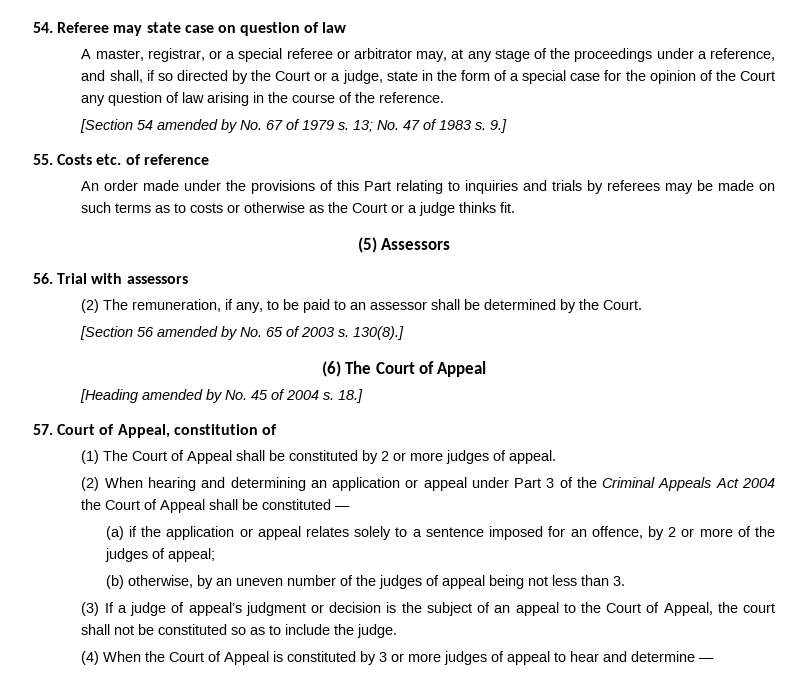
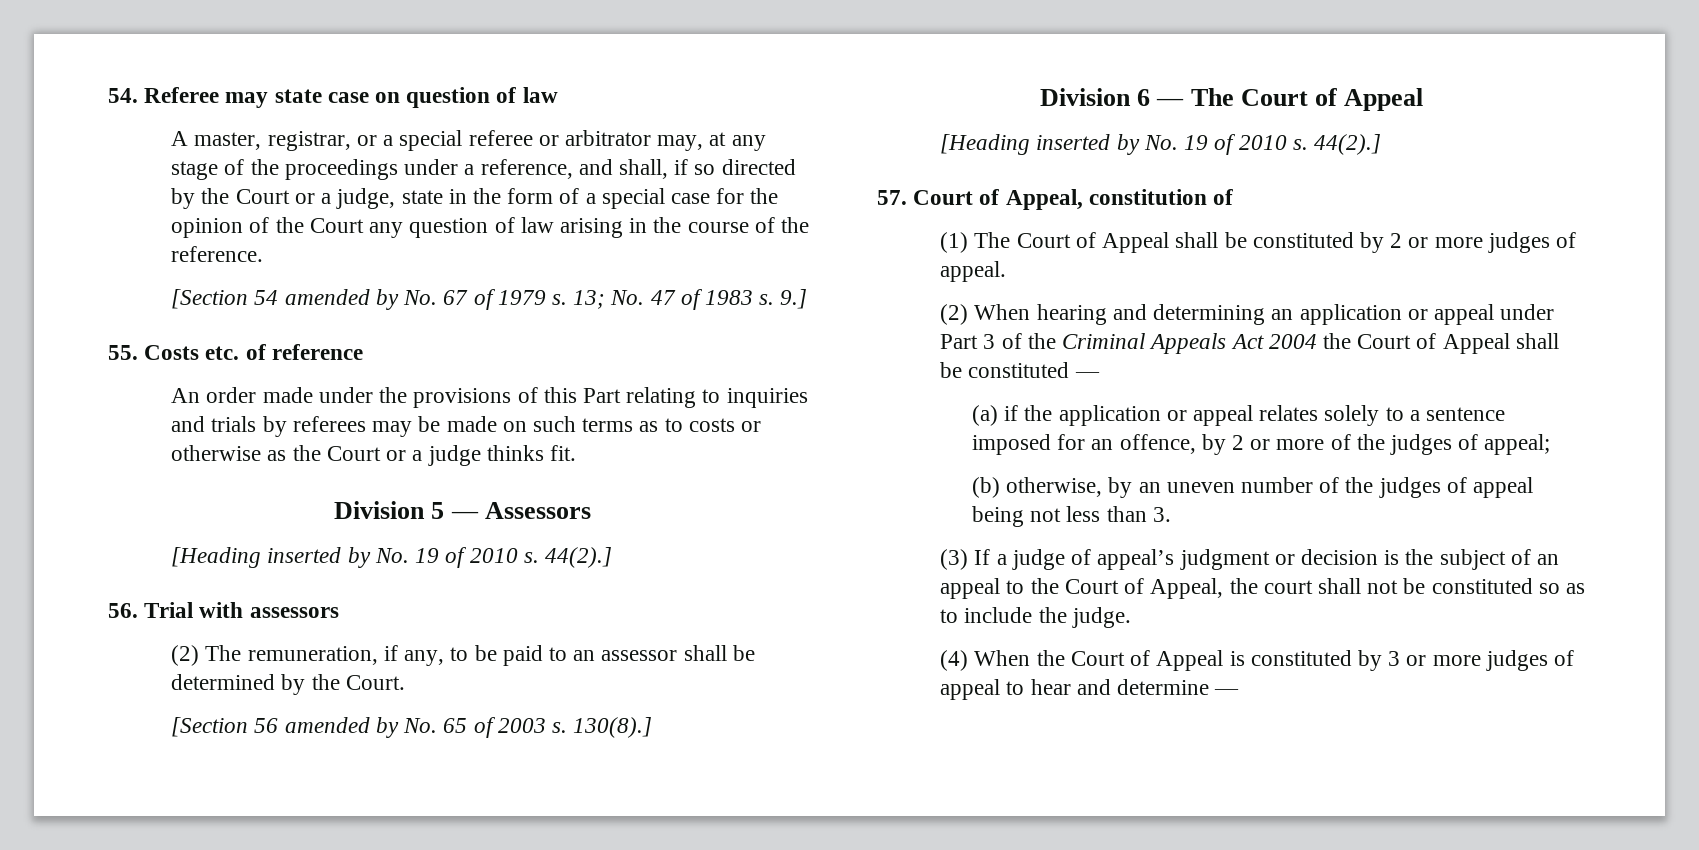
[357,237,451,253] (5) Assessors -> [334,501,591,519] [171,547,612,568] Division 5 — Assessors // [Heading inserted by No. 19 of 2010 s. 44(2).]
[321,361,341,377] (6) -> [1040,88,1185,106] Division 6 —
[142,389,364,403] amended by No. 45 of 2004 s. 18.] -> [1036,134,1381,155] inserted by No. 19 of 2010 s. 44(2).]

